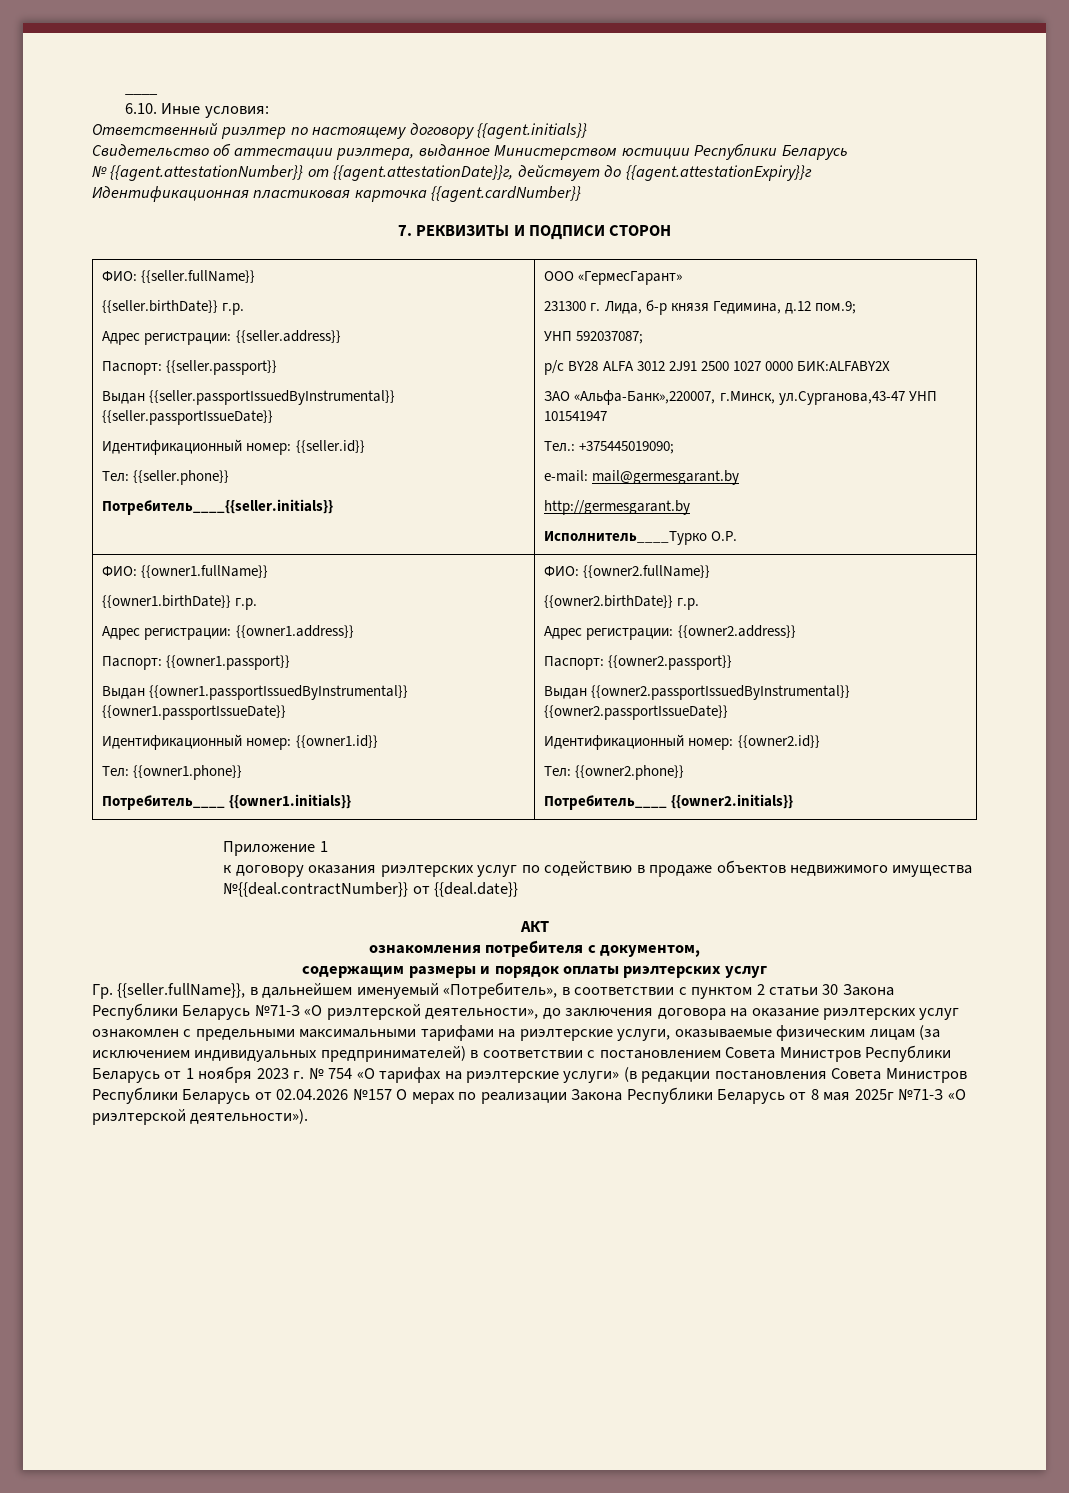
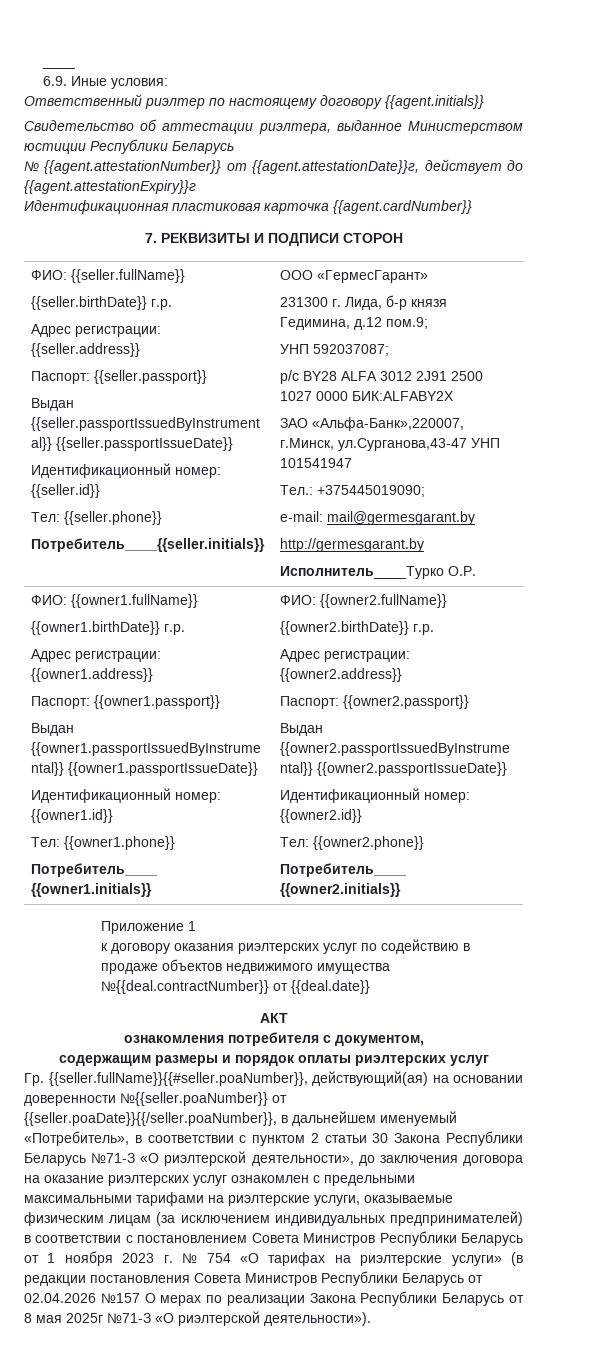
[124,103,157,114] 6.10. -> [43,76,68,86] 6.9.
[117,983,246,998] {{seller.fullName}}, -> [48,1071,523,1086] [24,1092,287,1106] [24,1112,277,1126] {{seller.fullName}}{{#seller.poaNumber}}, действующий(ая) на основании доверенности №{{seller.poaNumber}} от {{seller.poaDate}}{{/seller.poaNumber}},

